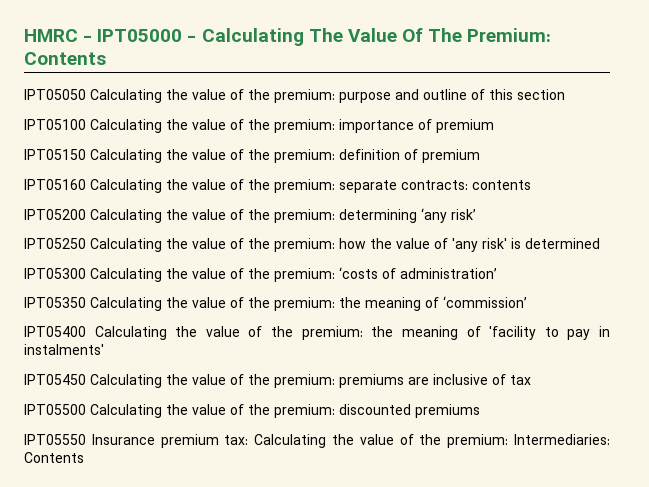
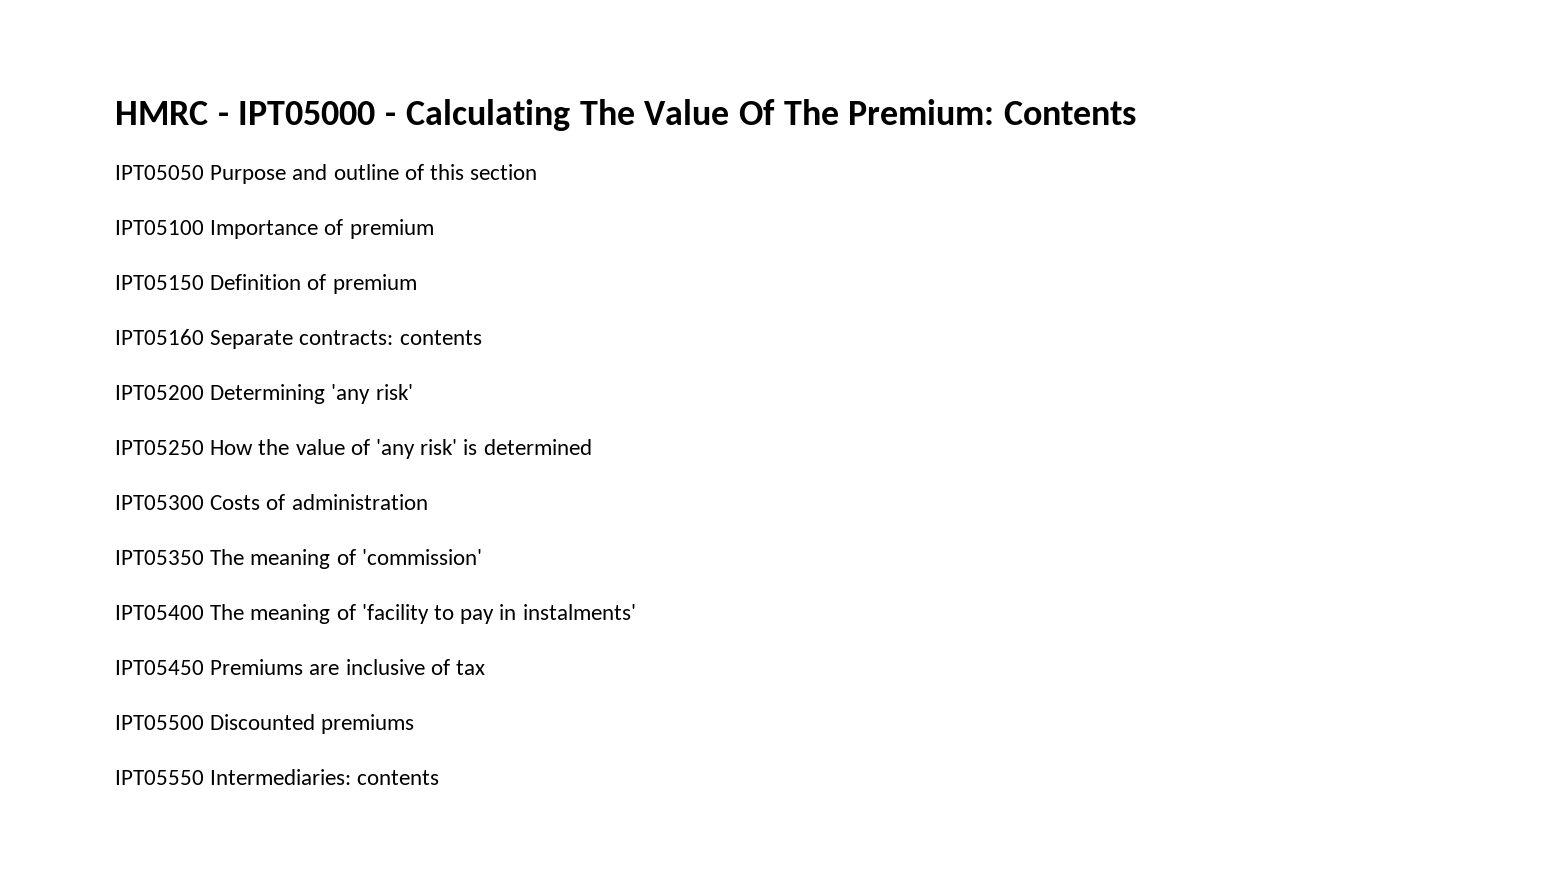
[90,89,391,103] Calculating the value of the premium: purpose -> [210,165,287,184] Purpose
[90,119,494,133] [24,149,480,163] [24,179,531,193] [24,208,476,223] [24,238,366,252] Calculating the value of the premium: importance of premium // IPT05150 Calculating the value of the premium: definition of premium // IPT05160 Calculating the value of the premium: separate contracts: contents // IPT05200 Calculating the value of the premium: determining ‘any risk’ // IPT05250 Calculating the value of the premium: how -> [210,219,434,239] [115,274,417,294] [115,329,482,349] [115,384,413,404] [115,440,254,455] Importance of premium // IPT05150 Definition of premium // IPT05160 Separate contracts: contents // IPT05200 Determining 'any risk' // IPT05250 How
[90,267,497,282] [24,296,527,311] [24,326,394,340] Calculating the value of the premium: ‘costs of administration’ // IPT05350 Calculating the value of the premium: the meaning of ‘commission’ // IPT05400 Calculating the value of the premium: the -> [210,494,428,510] [115,549,482,569] [115,604,245,620] Costs of administration // IPT05350 The meaning of 'commission' // IPT05400 The
[90,374,404,388] Calculating the value of the premium: premiums -> [210,659,304,675] Premiums
[90,404,480,418] [24,434,611,448] [24,452,84,463] Calculating the value of the premium: discounted premiums // IPT05550 Insurance premium tax: Calculating the value of the premium: Intermediaries: Contents -> [210,714,415,734] [115,769,440,785] Discounted premiums // IPT05550 Intermediaries: contents

